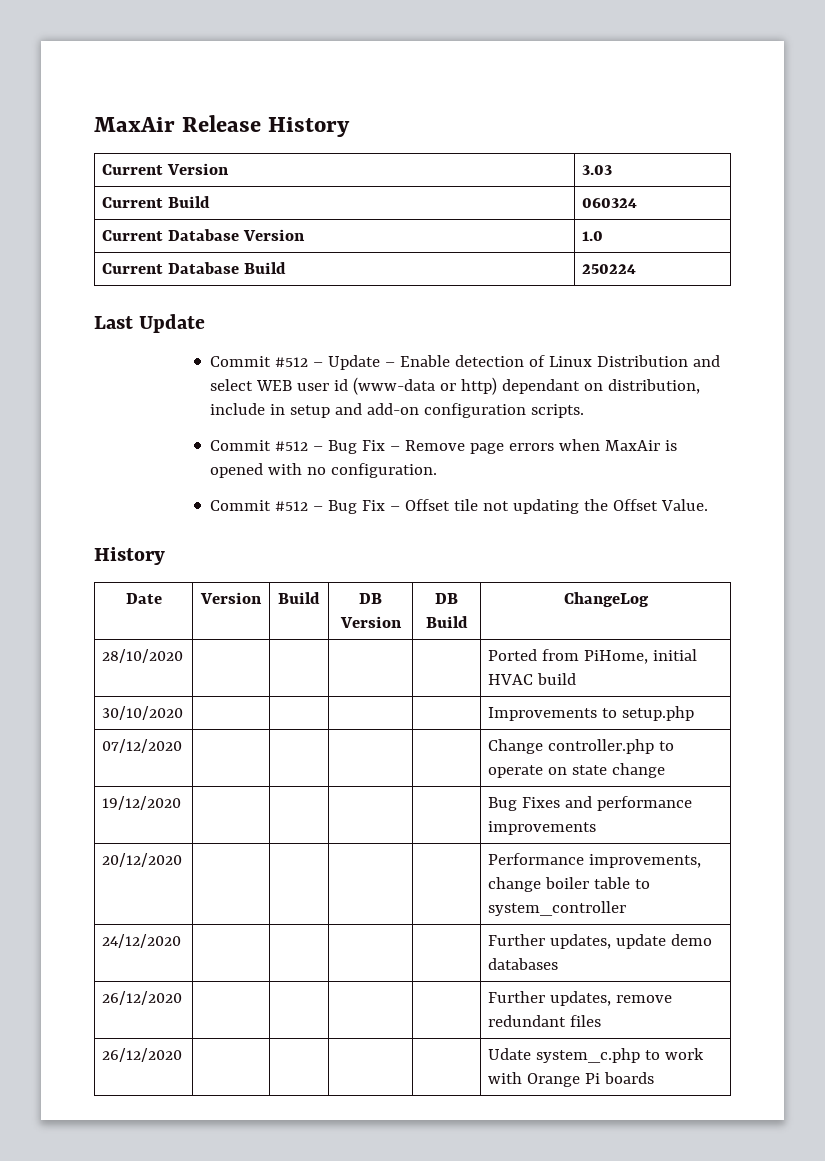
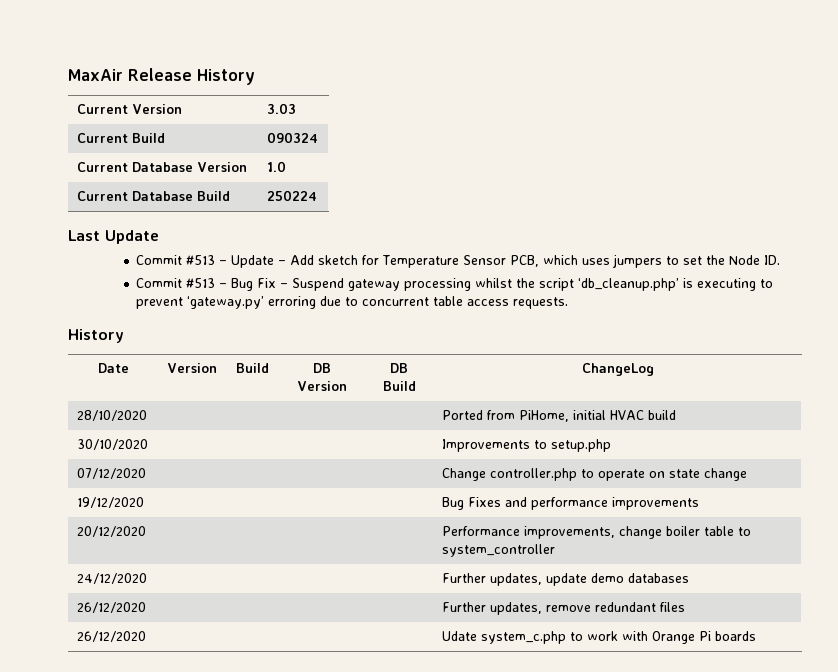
[582,198,638,208] 060324 -> [266,132,318,143] 090324
[275,357,309,367] #512 -> [186,255,216,265] #513
[400,355,721,367] [210,377,701,395] [210,403,585,418] [210,439,678,454] [210,463,438,478] [210,499,709,514] Enable detection of Linux Distribution and select WEB user id (www-data or http) dependant on distribution, include in setup and add-on configuration scripts. // Commit #512 – Bug Fix – Remove page errors when MaxAir is opened with no configuration. // Commit #512 – Bug Fix – Offset tile not updating the Offset Value. -> [290,254,781,268] [136,278,774,291] [136,296,569,309] Add sketch for Temperature Sensor PCB, which uses jumpers to set the Node ID. // Commit #513 – Bug Fix – Suspend gateway processing whilst the script ‘db_cleanup.php’ is executing to prevent ‘gateway.py’ erroring due to concurrent table access requests.

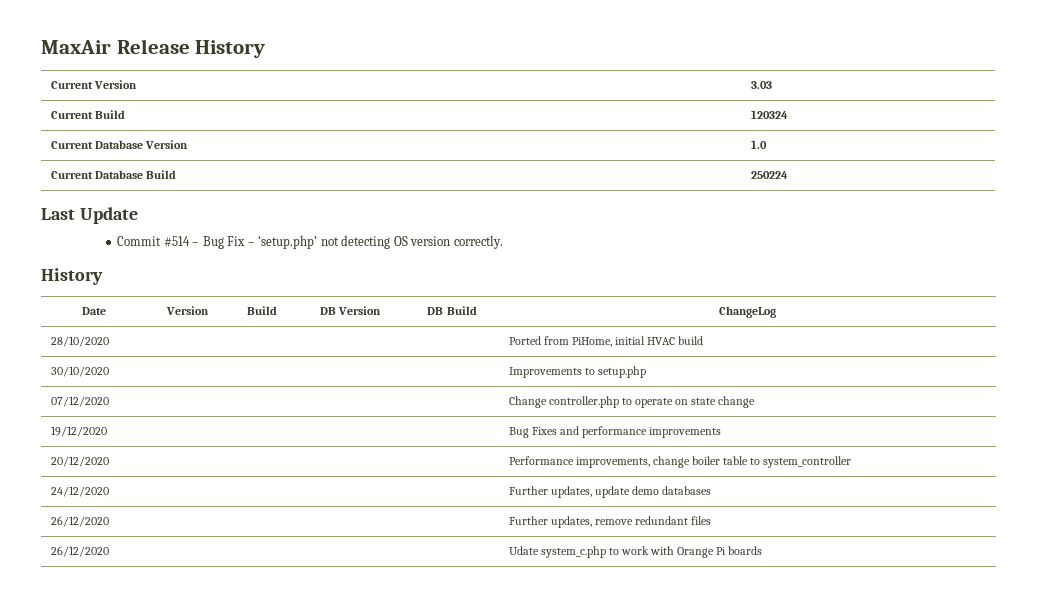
[266,132,318,143] 090324 -> [750,110,788,119] 120324
[186,254,781,268] [136,278,774,291] [136,296,569,309] #513 – Update – Add sketch for Temperature Sensor PCB, which uses jumpers to set the Node ID. // Commit #513 – Bug Fix – Suspend gateway processing whilst the script ‘db_cleanup.php’ is executing to prevent ‘gateway.py’ erroring due to concurrent table access requests. -> [163,235,503,249] #514 – Bug Fix – ‘setup.php’ not detecting OS version correctly.

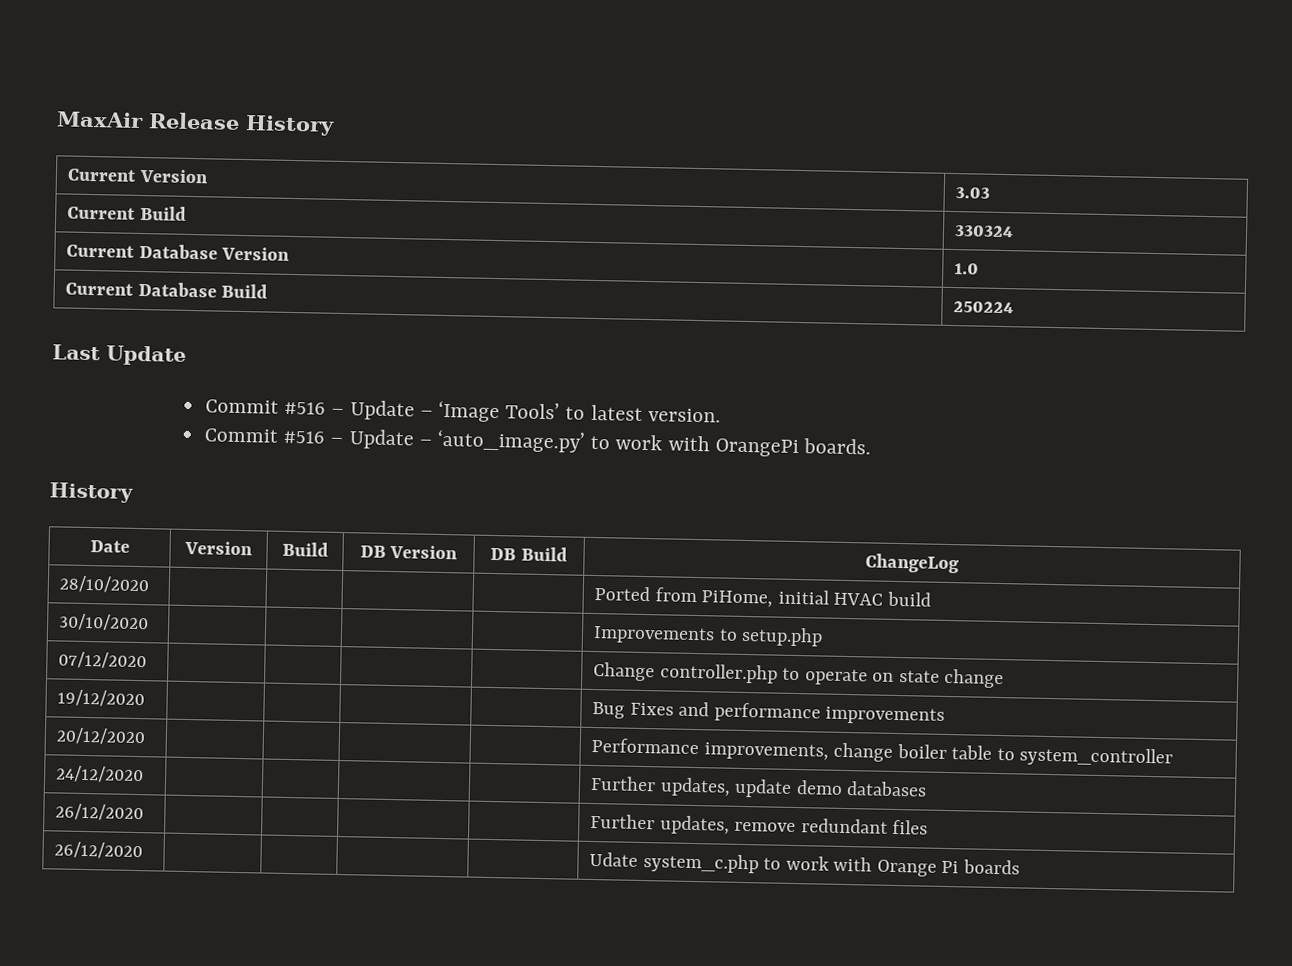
[750,110,788,119] 120324 -> [954,225,1015,238] 330324
[163,235,503,249] #514 – Bug Fix – ‘setup.php’ not detecting OS version correctly. -> [284,400,721,423] [203,428,871,458] #516 – Update – ‘Image Tools’ to latest version. // Commit #516 – Update – ‘auto_image.py’ to work with OrangePi boards.

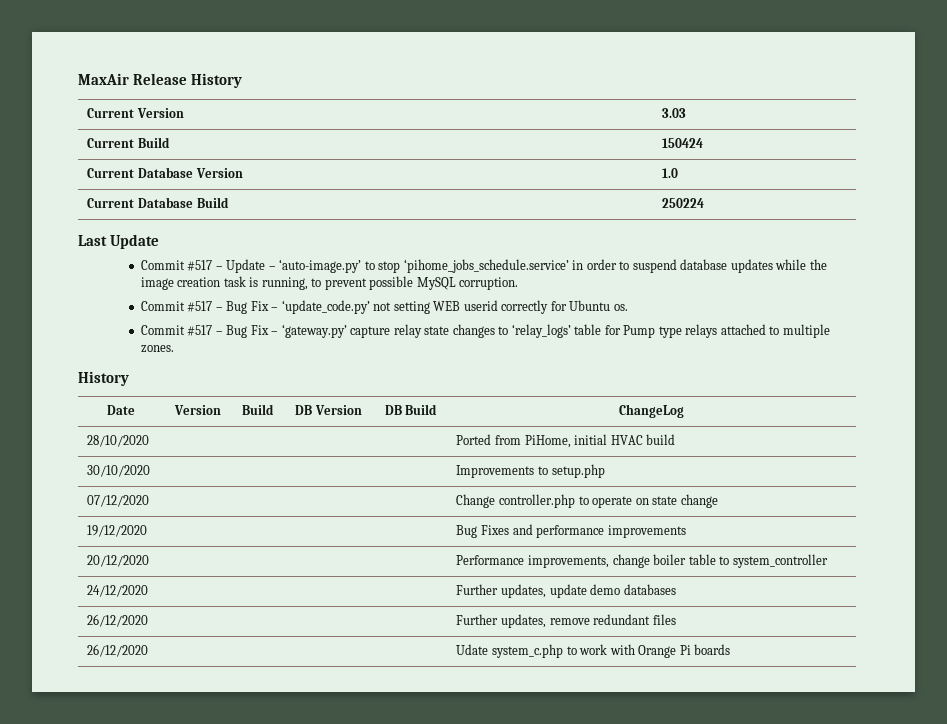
[954,225,1015,238] 330324 -> [662,138,704,148] 150424
[284,400,721,423] [203,428,871,458] #516 – Update – ‘Image Tools’ to latest version. // Commit #516 – Update – ‘auto_image.py’ to work with OrangePi boards. -> [187,259,827,273] [140,276,519,290] [140,300,628,314] [140,324,830,338] [140,345,174,353] #517 – Update – ‘auto-image.py’ to stop ‘pihome_jobs_schedule.service’ in order to suspend database updates while the image creation task is running, to prevent possible MySQL corruption. // Commit #517 – Bug Fix – ‘update_code.py’ not setting WEB userid correctly for Ubuntu os. // Commit #517 – Bug Fix – ‘gateway.py’ capture relay state changes to ‘relay_logs’ table for Pump type relays attached to multiple zones.

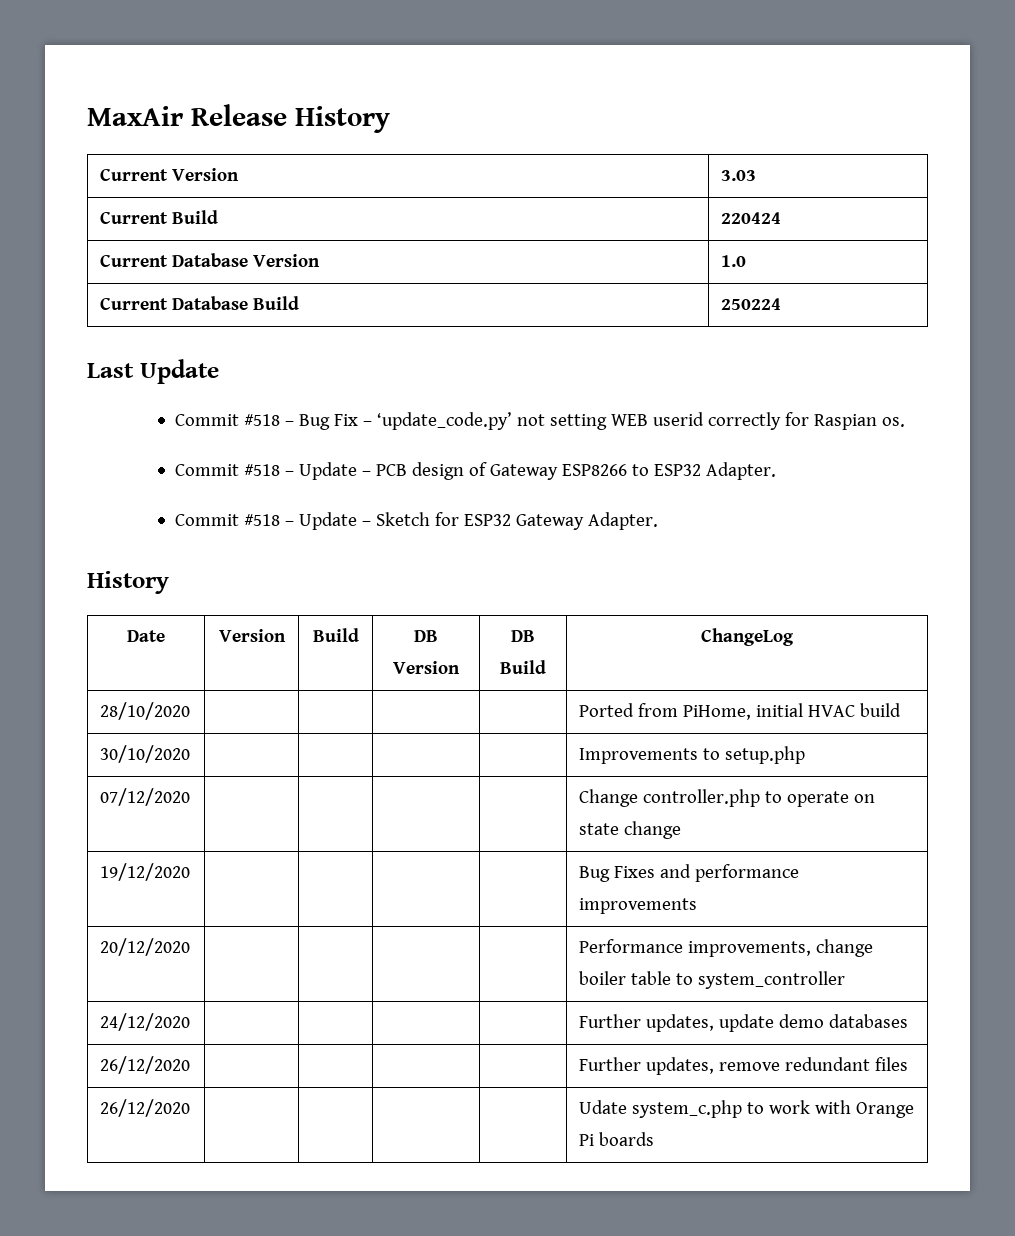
[662,138,704,148] 150424 -> [721,212,782,224] 220424
[187,259,827,273] [140,276,519,290] [140,301,213,312] #517 – Update – ‘auto-image.py’ to stop ‘pihome_jobs_schedule.service’ in order to suspend database updates while the image creation task is running, to prevent possible MySQL corruption. // Commit #517 -> [243,414,280,426] #518
[569,300,611,311] Ubuntu -> [813,414,877,430] Raspian
[187,324,830,338] [140,345,174,353] #517 – Bug Fix – ‘gateway.py’ capture relay state changes to ‘relay_logs’ table for Pump type relays attached to multiple zones. -> [243,462,776,480] [174,512,658,530] #518 – Update – PCB design of Gateway ESP8266 to ESP32 Adapter. // Commit #518 – Update – Sketch for ESP32 Gateway Adapter.

